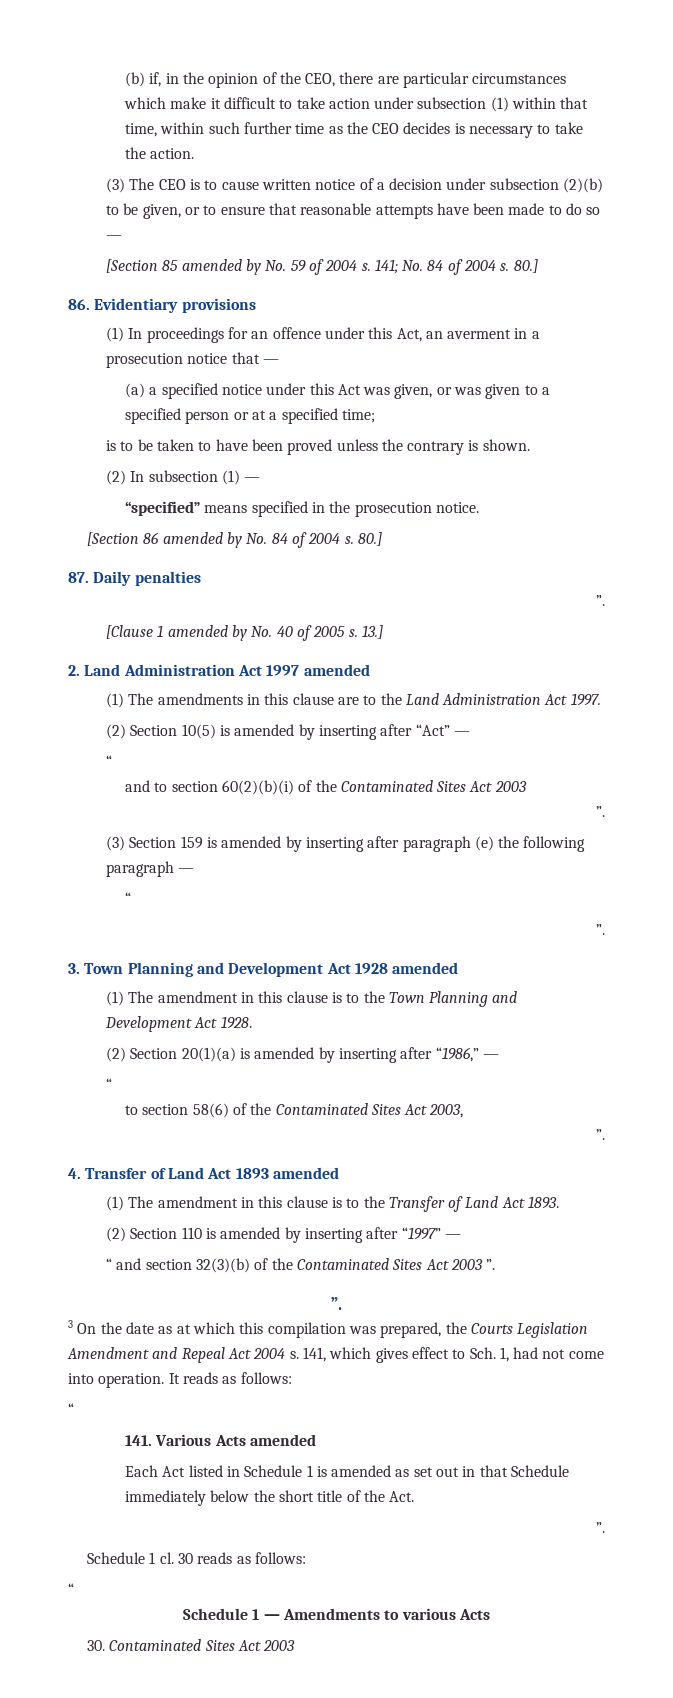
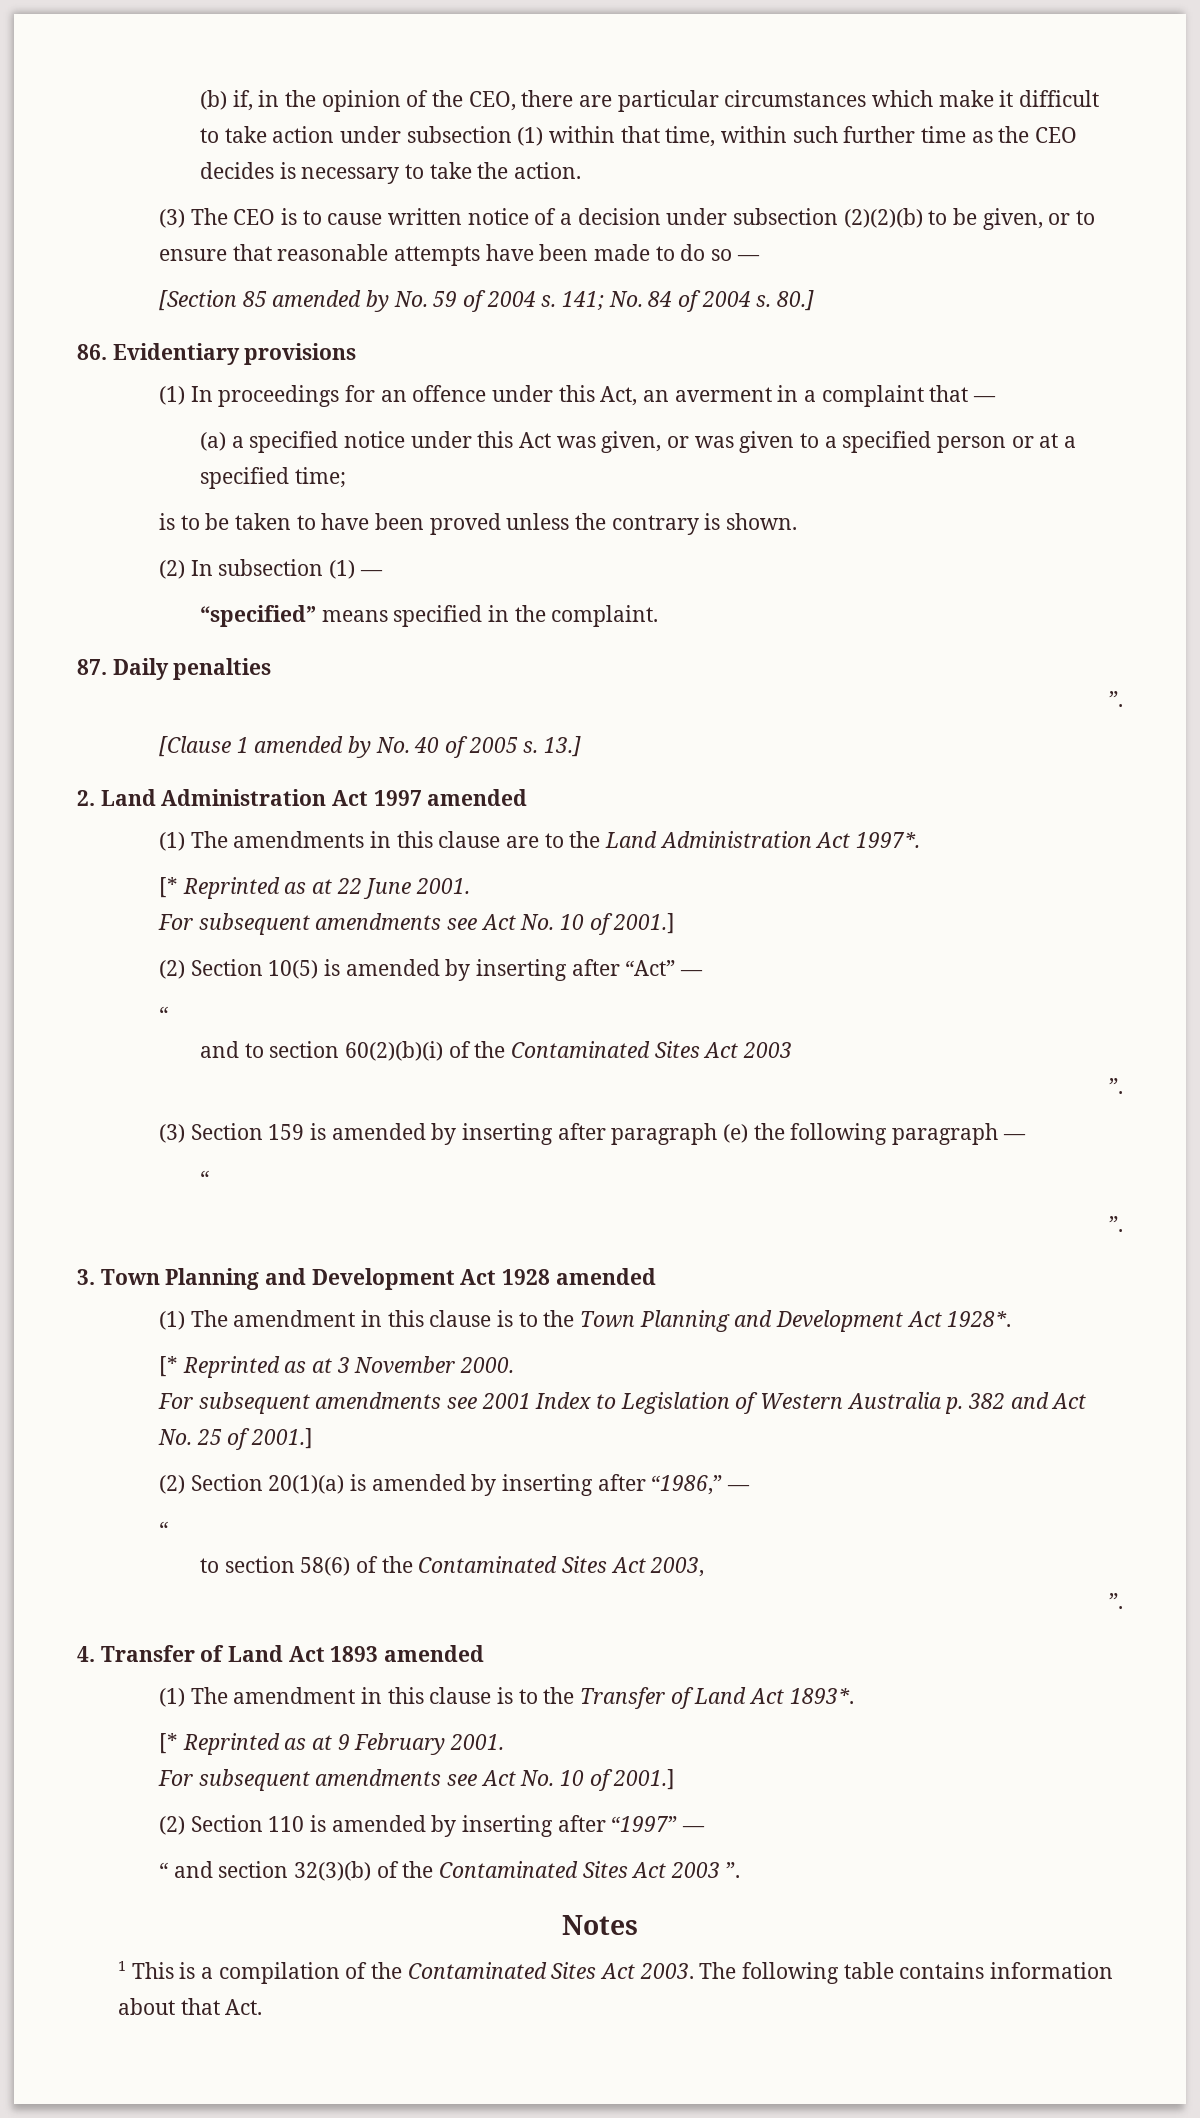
[563,178,604,193] (2)(b) -> [843,208,923,228] (2)(2)(b)
[105,353,228,368] prosecution notice -> [821,385,924,407] complaint
[354,502,479,517] [86,532,382,548] prosecution notice. // [Section 86 amended by No. 84 of 2004 s. 80.] -> [551,605,659,627] complaint.
[570,693,601,706] 1997. -> [855,831,920,848] [158,877,470,899] [157,913,676,935] 1997*. // [* Reprinted as at 22 June 2001. // For subsequent amendments see Act No. 10 of 2001.]
[220,1016,252,1029] 1928. -> [947,1310,1012,1327] [158,1356,514,1378] [157,1392,1087,1414] [157,1428,313,1450] 1928*. // [* Reprinted as at 3 November 2000. // For subsequent amendments see 2001 Index to Legislation of Western Australia p. 382 and Act No. 25 of 2001.]
[528,1196,560,1209] 1893. -> [789,1687,854,1704] [158,1733,504,1755] [157,1769,676,1791] 1893*. // [* Reprinted as at 9 February 2001. // For subsequent amendments see Act No. 10 of 2001.]
[331,1297,342,1310] [68,1320,589,1338] [67,1347,604,1363] [68,1372,292,1388] [68,1403,74,1415] [124,1434,316,1446] [124,1465,570,1477] [124,1490,415,1506] [596,1522,605,1533] [86,1552,306,1564] [68,1583,74,1595] [183,1608,490,1620] [86,1639,296,1651] ”. // 3 On the date as at which this compilation was prepared, the Courts Legislation Amendment and Repeal Act 2004 s. 141, which gives effect to Sch. 1, had not come into operation. It reads as follows: // “ // 141. Various Acts amended // Each Act listed in Schedule 1 is amended as set out in that Schedule immediately below the short title of the Act. // ”. // Schedule 1 cl. 30 reads as follows: // “ // Schedule 1 — Amendments to various Acts // 30. Contaminated Sites Act 2003 -> [562,1915,638,1935] [117,1961,1113,1984] [117,1998,263,2015] Notes // 1 This is a compilation of the Contaminated Sites Act 2003. The following table contains information about that Act.

